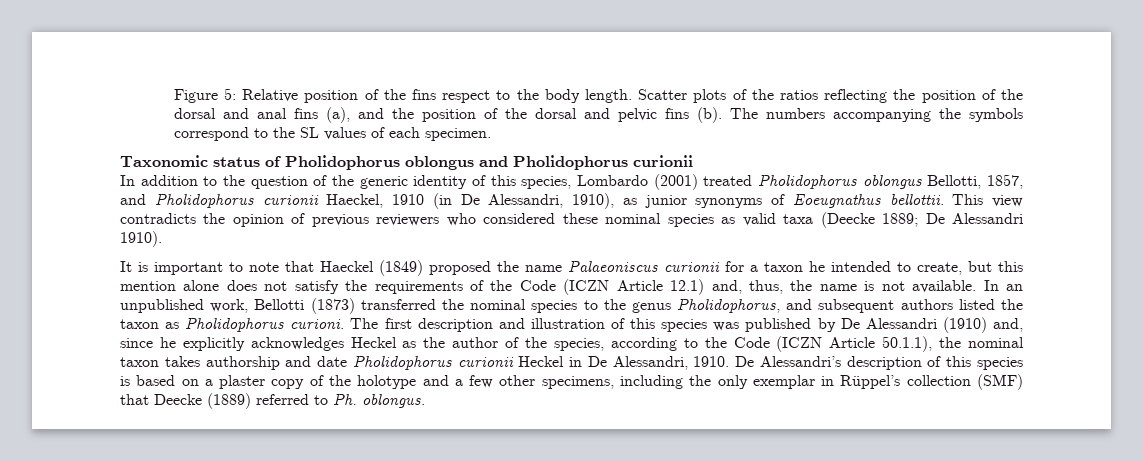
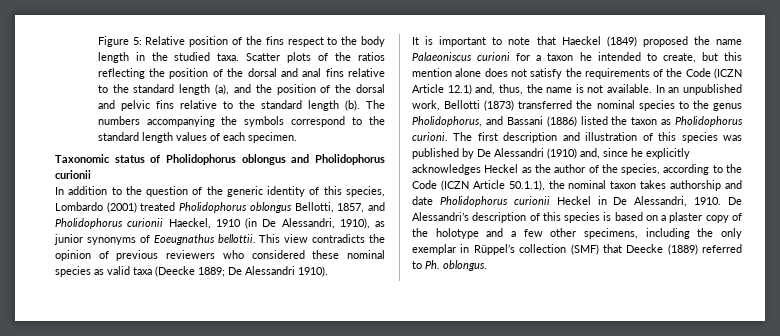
[585,89,633,103] length. -> [97,52,240,63] length in the studied taxa.
(318, 113) none -> [348,68,385,77] [97,84,211,95] relative to the standard length
(689, 113) none -> [179,100,339,111] relative to the standard length
[299,127,319,138] SL -> [97,132,173,143] standard length
[664,262,720,272] curionii -> [477,52,511,61] curioni
[818,299,953,313] subsequent authors -> [506,116,577,127] Bassani (1886)

